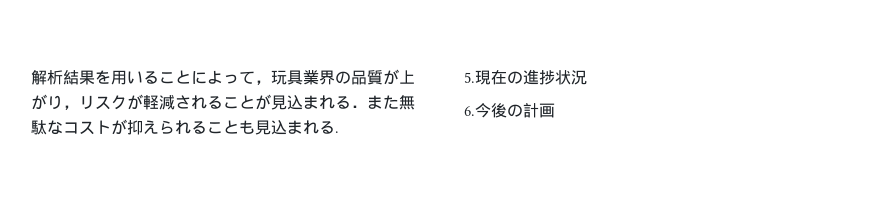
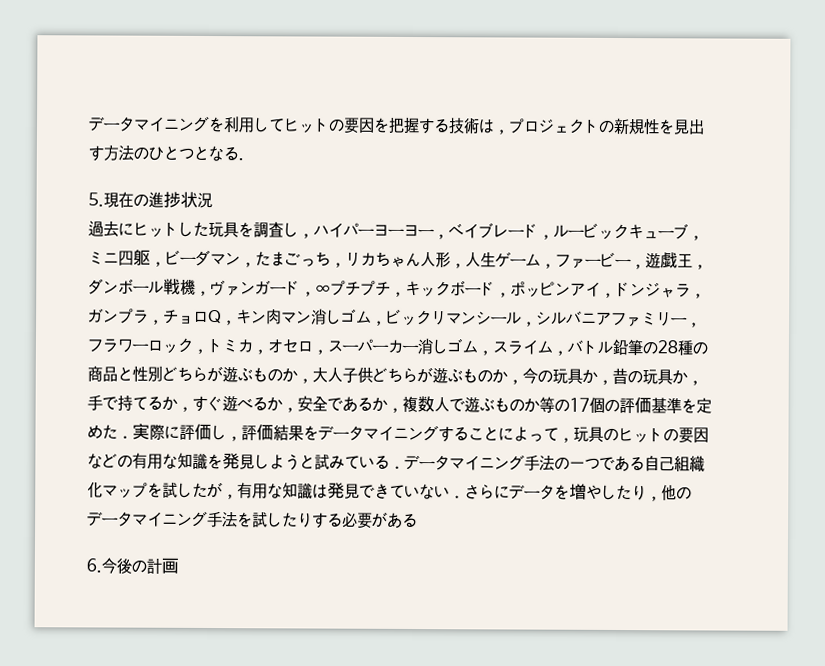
[31,69,415,85] [31,94,415,110] [31,119,319,135] 解析結果を用いることによって，玩具業界の品質が上がり，リスクが軽減されることが見込まれる．また無駄なコストが抑えられることも見込まれ -> [88,115,705,135] [88,144,224,162] データマイニングを利用してヒットの要因を把握する技術は，プロジェクトの新規性を見出す方法のひとつとな
(587, 77) none -> [88,220,704,241] [88,249,708,270] [88,278,706,299] [88,308,702,328] [87,337,708,356] [87,365,703,386] [87,394,712,414] [87,423,709,444] [87,452,705,473] [87,481,692,502] [87,510,418,529] // 過去にヒットした玩具を調査し，ハイパーヨーヨー，ベイブレード，ルービックキューブ，ミニ四躯，ビーダマン，たまごっち，リカちゃん人形，人生ゲーム，ファービー，遊戯王，ダンボール戦機，ヴァンガード，∞プチプチ，キックボード，ポッピンアイ，ドンジャラ，ガンプラ，チョロQ，キン肉マン消しゴム，ビックリマンシール，シルバニアファミリー，フラワーロック，トミカ，オセロ，スーパーカー消しゴム，スライム，バトル鉛筆の28種の商品と性別どちらが遊ぶものか，大人子供どちらが遊ぶものか，今の玩具か，昔の玩具か，手で持てるか，すぐ遊べるか，安全であるか，複数人で遊ぶものか等の17個の評価基準を定めた．実際に評価し，評価結果をデータマイニングすることによって，玩具のヒットの要因などの有用な知識を発見しようと試みている．データマイニング手法の一つである自己組織化マップを試したが，有用な知識は発見できていない．さらにデータを増やしたり，他のデータマイニング手法を試したりする必要がある

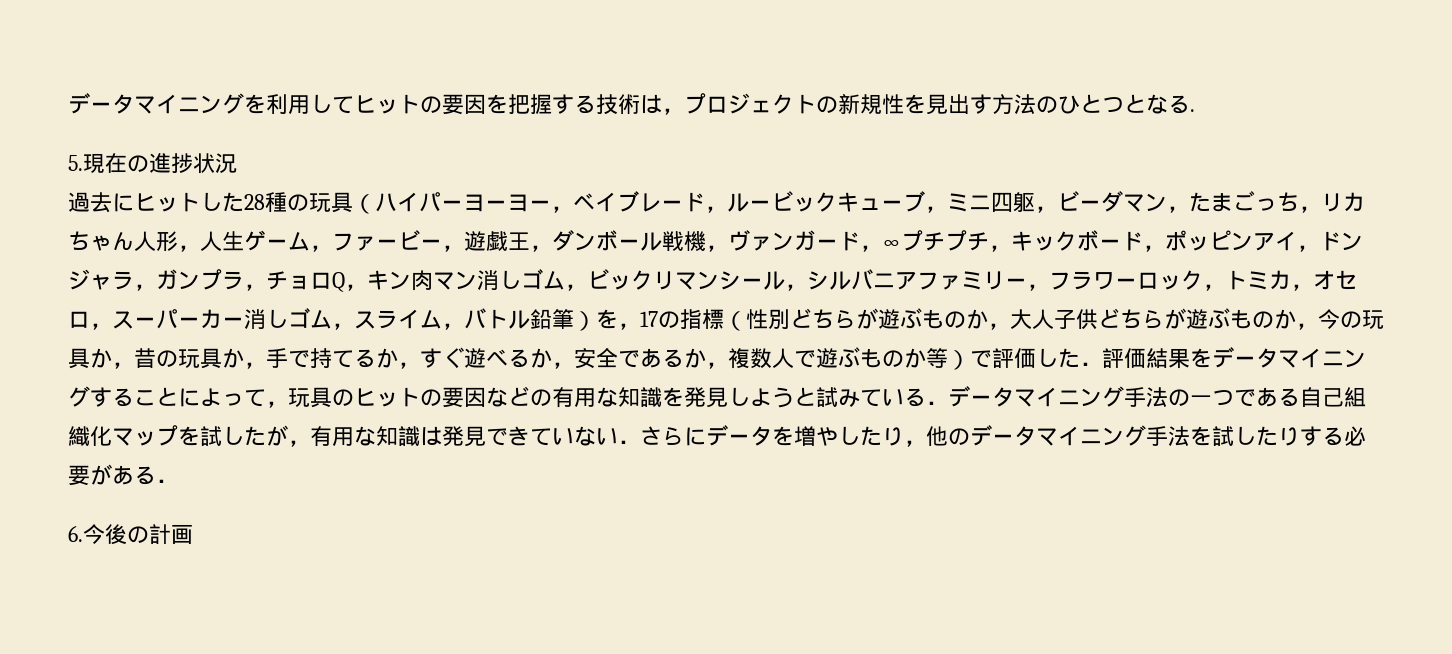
[208,221,314,239] 玩具を調査し， -> [244,192,375,214] 28種の玩具（
[642,340,708,356] [87,365,133,382] の28種の商品と -> [574,309,746,331] ）を，17の指標（
[554,396,712,414] [87,423,242,442] の17個の評価基準を定めた．実際に評価し， -> [948,348,1102,370] ）で評価した．
(418, 520) none -> [156,479,178,483] ．

